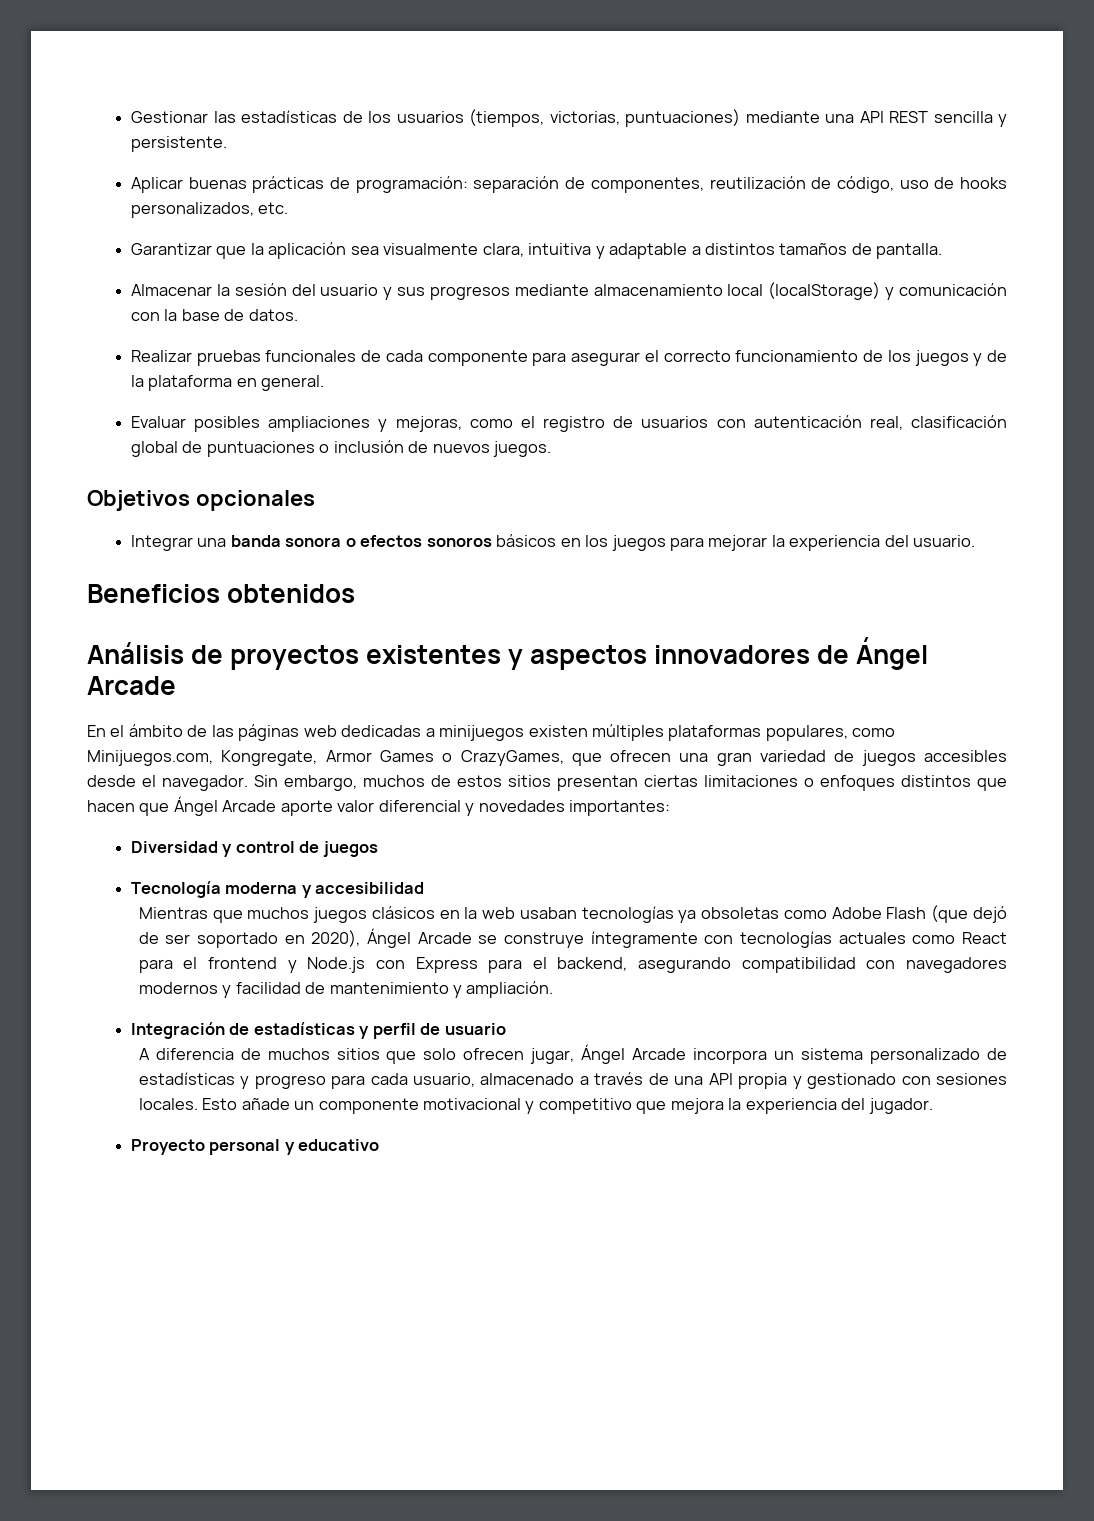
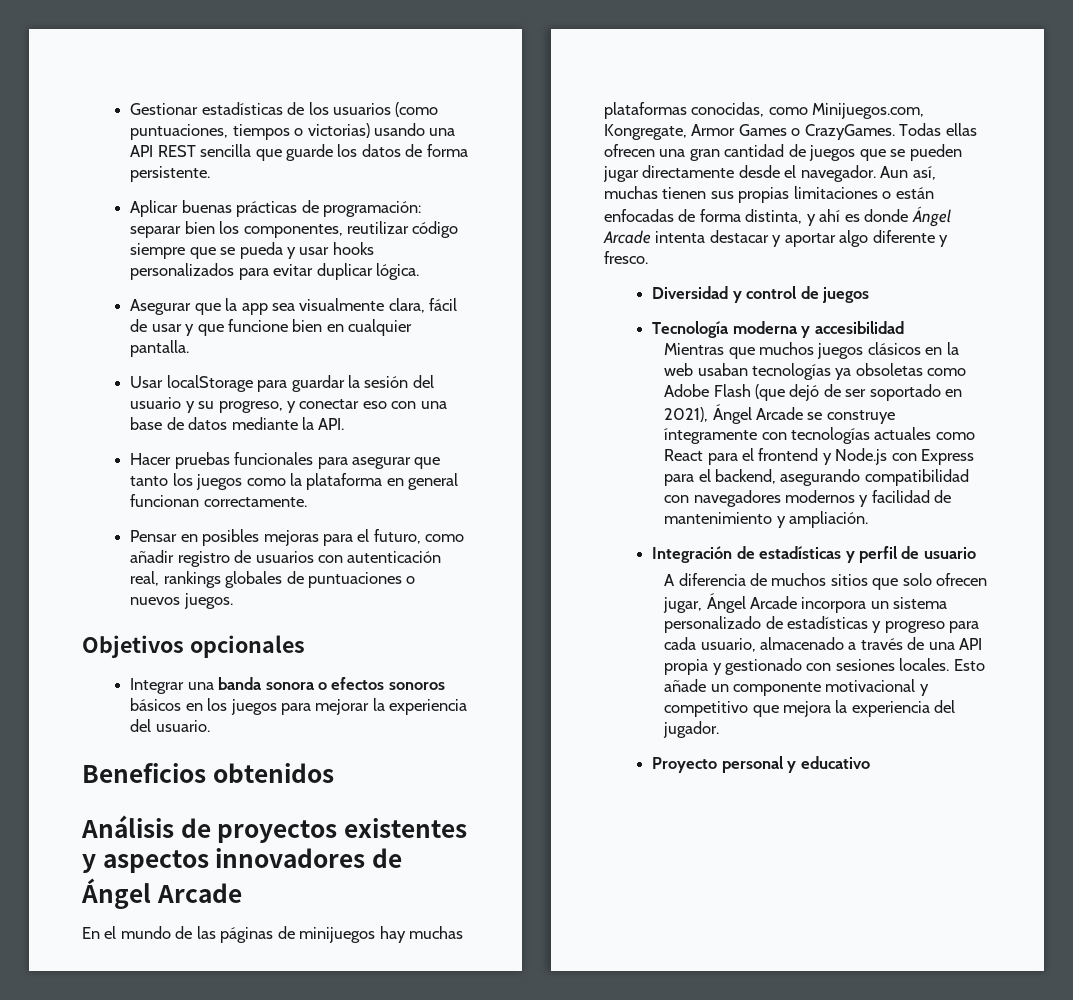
[213,111,236,123] las -> (199, 109) none
[469,109,1008,127] (tiempos, victorias, puntuaciones) mediante una API REST sencilla y -> [395,102,439,117] [130,123,456,140] [130,144,468,161] (como puntuaciones, tiempos o victorias) usando una API REST sencilla que guarde los datos de forma
[473,176,1007,193] [131,202,289,218] [131,243,213,255] separación de componentes, reutilización de código, uso de hooks personalizados, etc. // Garantizar -> [130,221,459,238] [130,242,374,259] [130,263,420,280] [130,299,192,315] separar bien los componentes, reutilizar código siempre que se pueda y usar hooks personalizados para evitar duplicar lógica. // Asegurar
[268,242,347,259] aplicación -> [241,303,268,315] app
[528,243,943,259] [131,284,213,296] intuitiva y adaptable a distintos tamaños de pantalla. // Almacenar -> [429,298,458,311] [130,319,413,336] [130,340,190,357] [130,375,345,392] fácil de usar y que funcione bien en cualquier pantalla. // Usar localStorage para guardar
[397,282,1007,300] [131,309,298,321] [131,350,1008,366] [131,375,325,391] [131,416,535,432] sus progresos mediante almacenamiento local (localStorage) y comunicación con la base de datos. // Realizar pruebas funcionales de cada componente para asegurar el correcto funcionamiento de los juegos y de la plataforma en general. // Evaluar posibles ampliaciones y mejoras, como el -> [198,399,447,413] [130,417,345,430] [130,452,441,469] [130,473,459,490] [130,494,307,507] [130,529,465,546] [130,550,175,563] su progreso, y conectar eso con una base de datos mediante la API. // Hacer pruebas funcionales para asegurar que tanto los juegos como la plataforma en general funcionan correctamente. // Pensar en posibles mejoras para el futuro, como añadir
[910,415,1007,428] [131,441,179,457] clasificación global -> [163,571,283,588] rankings globales
[333,440,429,453] inclusión de -> (416, 580) none
[128,724,183,737] ámbito -> [120,926,171,939] mundo
[303,724,848,741] web dedicadas a minijuegos existen múltiples plataformas populares, -> [277,926,464,943] [604,102,765,119] de minijuegos hay muchas plataformas conocidas,
[460,750,602,766] CrazyGames, que -> [804,123,977,140] CrazyGames. Todas ellas
[760,750,1007,766] [87,775,1007,791] [87,796,671,816] variedad de juegos accesibles desde el navegador. Sin embargo, muchos de estos sitios presentan ciertas limitaciones o enfoques distintos que hacen que Ángel Arcade aporte valor diferencial y novedades importantes: -> [724,144,962,161] [603,165,936,182] [604,186,934,203] [604,206,951,227] [603,230,949,247] [604,251,648,264] cantidad de juegos que se pueden jugar directamente desde el navegador. Aun así, muchas tienen sus propias limitaciones o están enfocadas de forma distinta, y ahí es donde Ángel Arcade intenta destacar y aportar algo diferente y fresco.
[311,930,361,947] 2020), -> [664,407,709,422] 2021),

